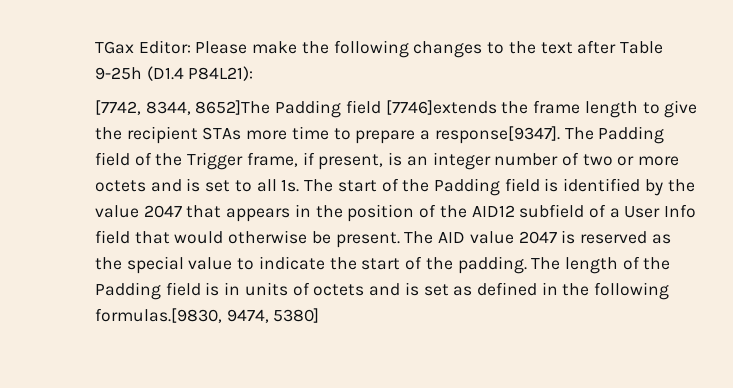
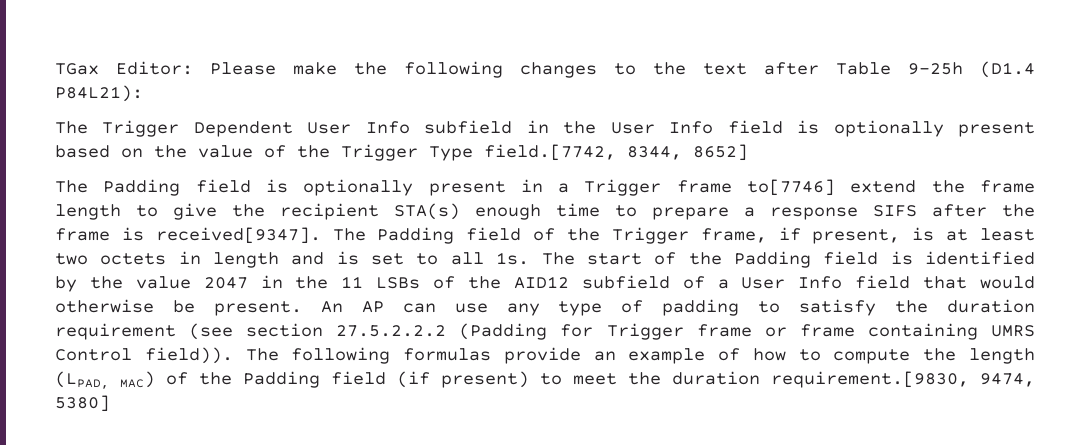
[95,100,497,118] [7742, 8344, 8652]The Padding field [7746]extends -> [55,120,1035,137] [55,144,748,161] [55,179,917,196] The Trigger Dependent User Info subfield in the User Info field is optionally present based on the value of the Trigger Type field.[7742, 8344, 8652] // The Padding field is optionally present in a Trigger frame to[7746] extend
[202,127,288,140] STAs more -> [394,203,541,220] STA(s) enough
[434,126,560,144] response[9347]. -> [770,204,1035,220] [55,227,321,244] response SIFS after the frame is received[9347].
[406,152,680,170] [95,180,146,192] an integer number of two or more octets -> [946,228,1035,241] [55,251,280,268] at least two octets in length
[186,204,415,222] that appears in the position -> [260,275,421,289] in the 11 LSBs
[404,230,671,244] [95,256,671,274] [95,282,670,300] [95,308,222,323] The AID value 2047 is reserved as the special value to indicate the start of the padding. The length of the Padding field is in units of octets and is set as defined in the following formulas.[9830, -> [320,299,1036,316] [55,323,1035,340] [55,347,1035,364] [55,371,969,389] An AP can use any type of padding to satisfy the duration requirement (see section 27.5.2.2.2 (Padding for Trigger frame or frame containing UMRS Control field)). The following formulas provide an example of how to compute the length (LPAD, MAC) of the Padding field (if present) to meet the duration requirement.[9830,

